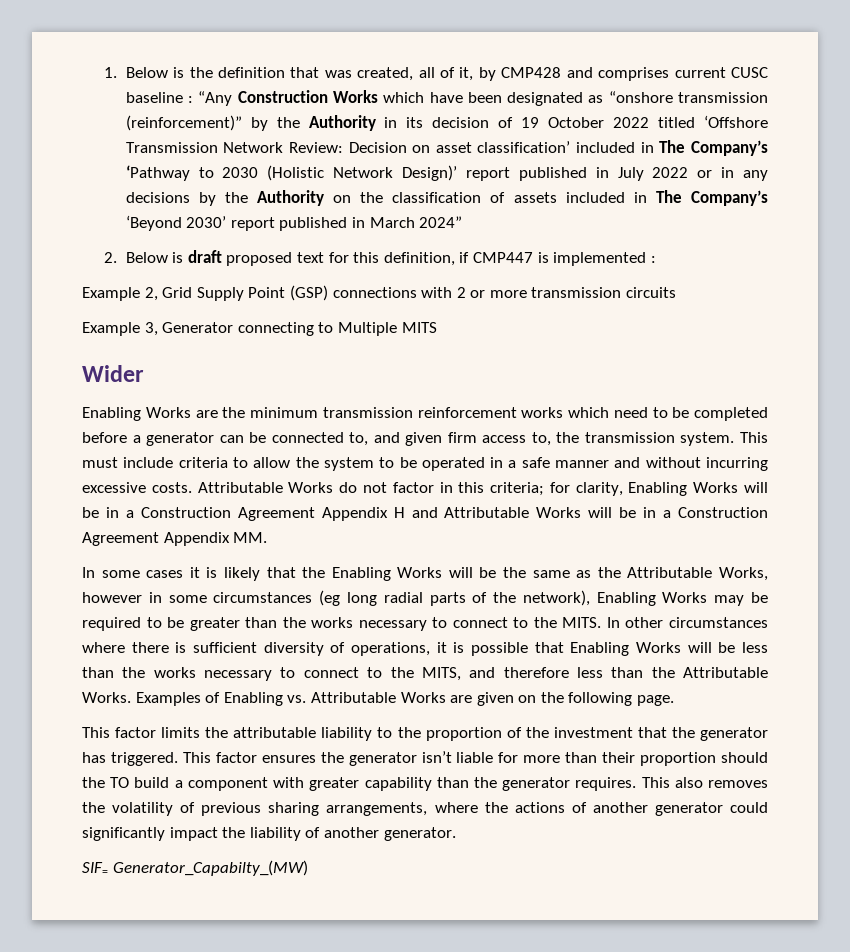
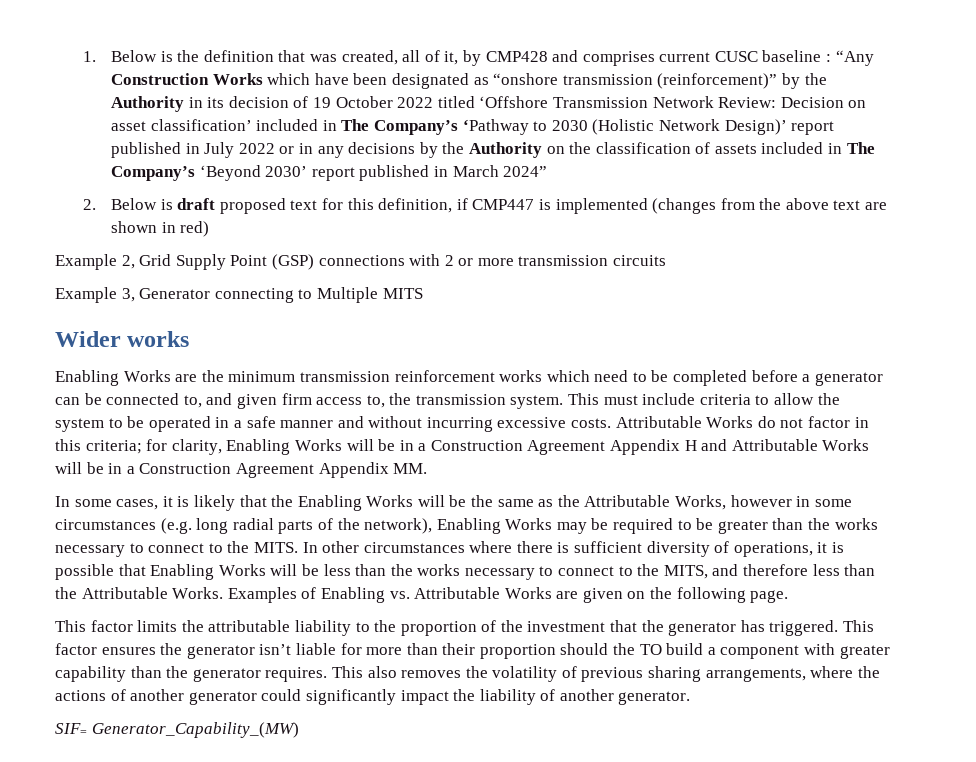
[650,256,656,263] : -> [652,198,888,214] [111,221,210,237] (changes from the above text are shown in red)
(144, 373) none -> [127,331,190,347] works
[146,570,184,578] cases -> [116,499,159,510] cases,
[319,590,341,606] (eg -> [160,518,192,534] (e.g.
[112,860,308,876] Generator_Capabilty_(MW) -> [91,722,299,738] Generator_Capability_(MW)

